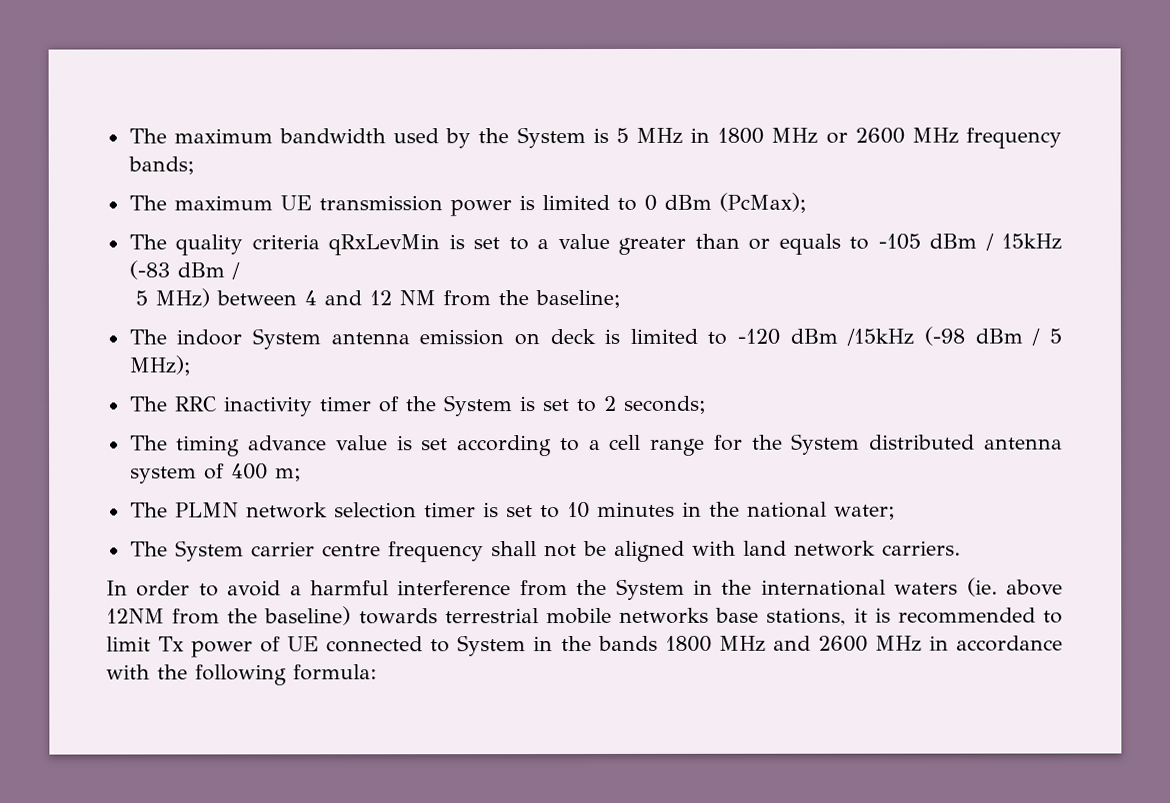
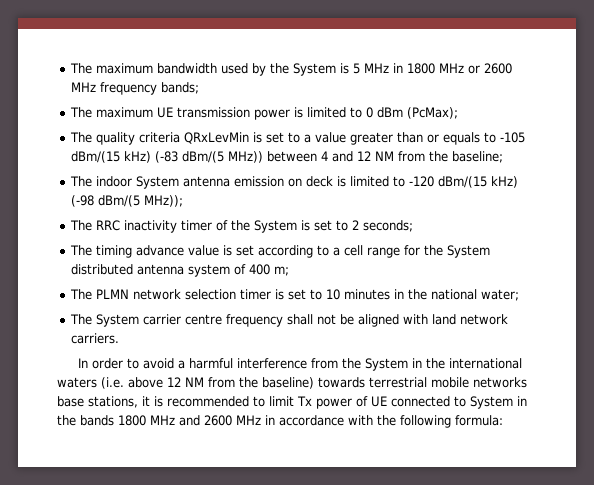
[328,234,441,256] qRxLevMin -> [183,132,249,144] QRxLevMin
[929,233,1062,251] [128,260,240,280] [135,288,211,308] dBm / 15kHz (-83 dBm / // 5 MHz) -> [70,151,263,163] dBm/(15 kHz) (-83 dBm/(5 MHz))
[789,326,1063,346] [128,355,191,376] dBm /15kHz (-98 dBm / 5 MHz); -> [437,176,518,188] [70,195,183,207] dBm/(15 kHz) (-98 dBm/(5 MHz));
[966,577,1063,597] [106,608,165,624] (ie. above 12NM -> [101,377,204,389] (i.e. above 12 NM

